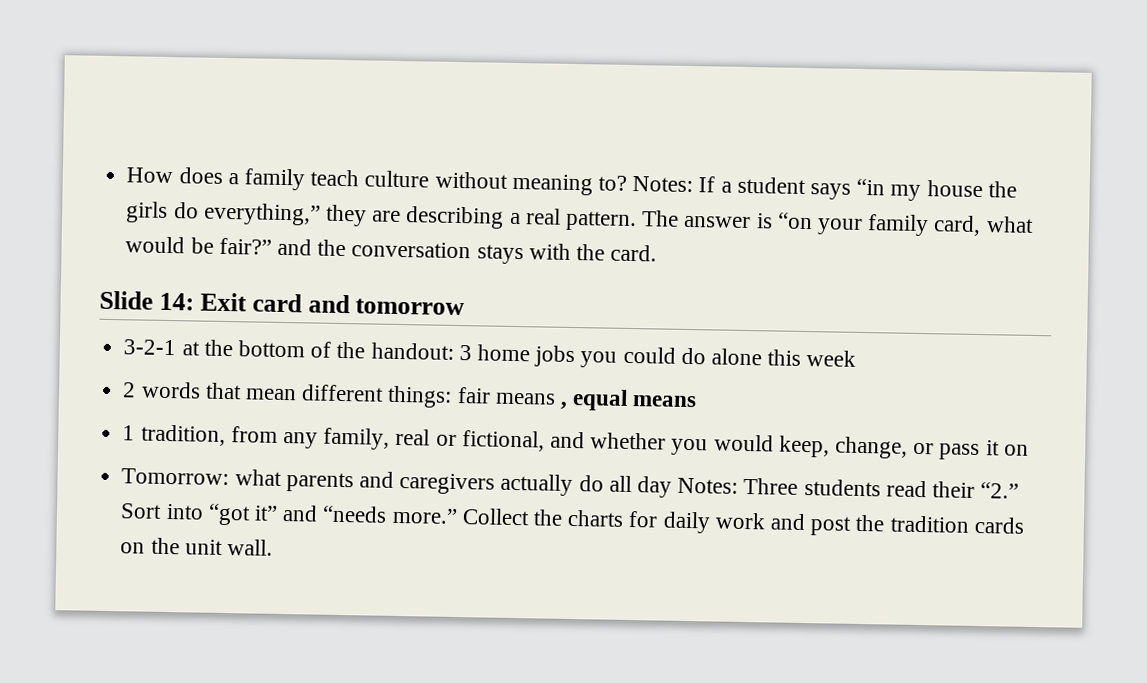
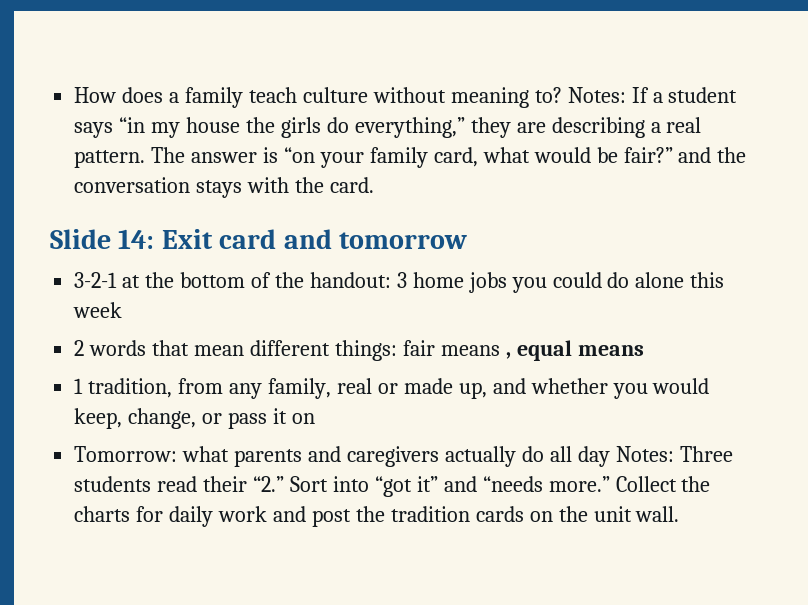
[461,430,545,452] fictional, -> [403,378,487,399] made up,

